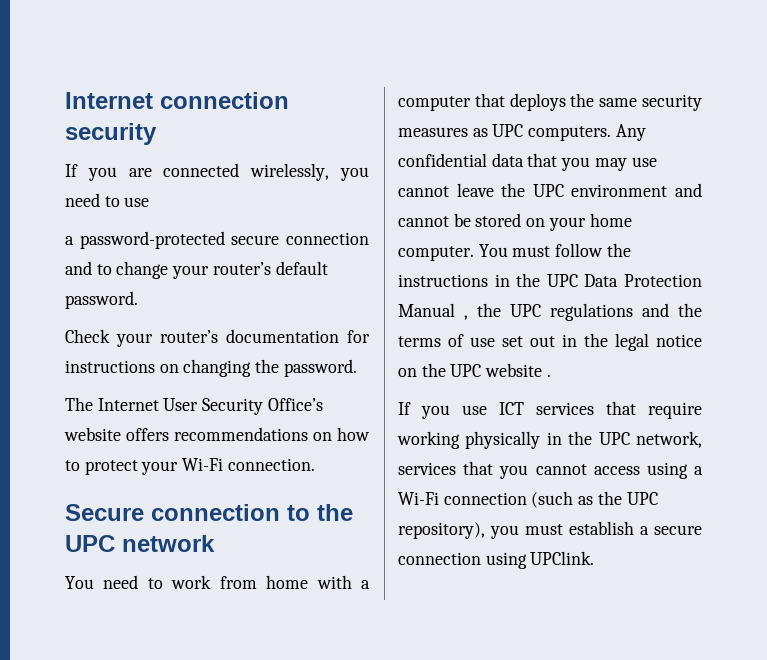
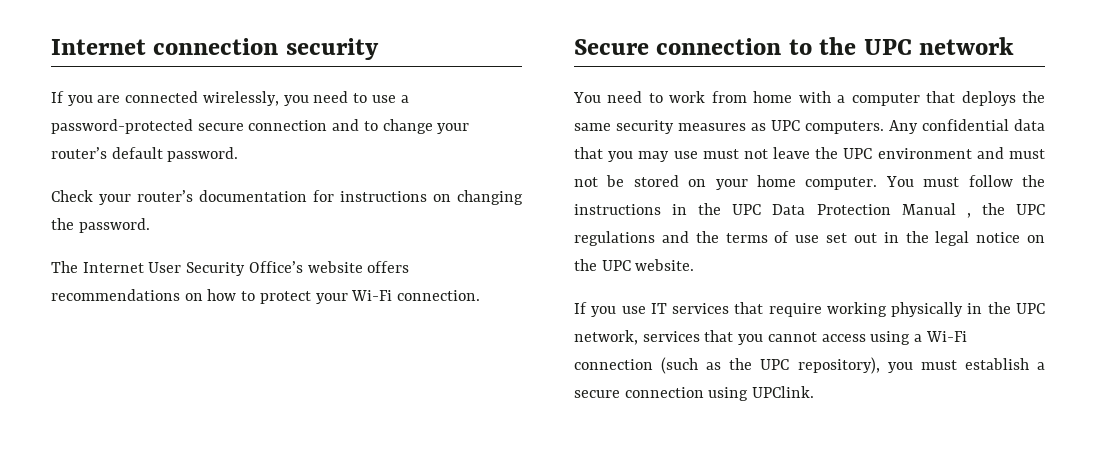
(150, 202) // -> (396, 99) none
[398,186,449,197] cannot -> [702,149,768,159] must not
[398,216,449,227] cannot -> [1009,149,1045,159] [574,177,598,187] must not
[485,363,551,377] website . -> [635,259,695,271] website.
[499,402,524,415] ICT -> [650,303,667,314] IT

